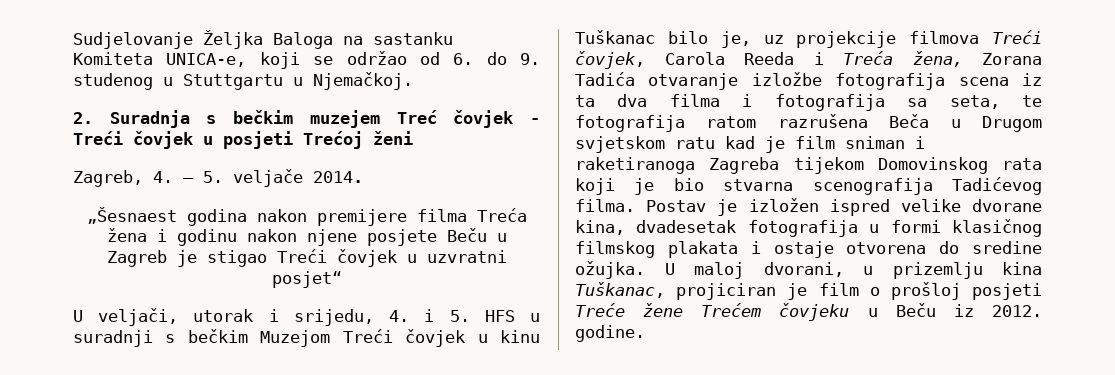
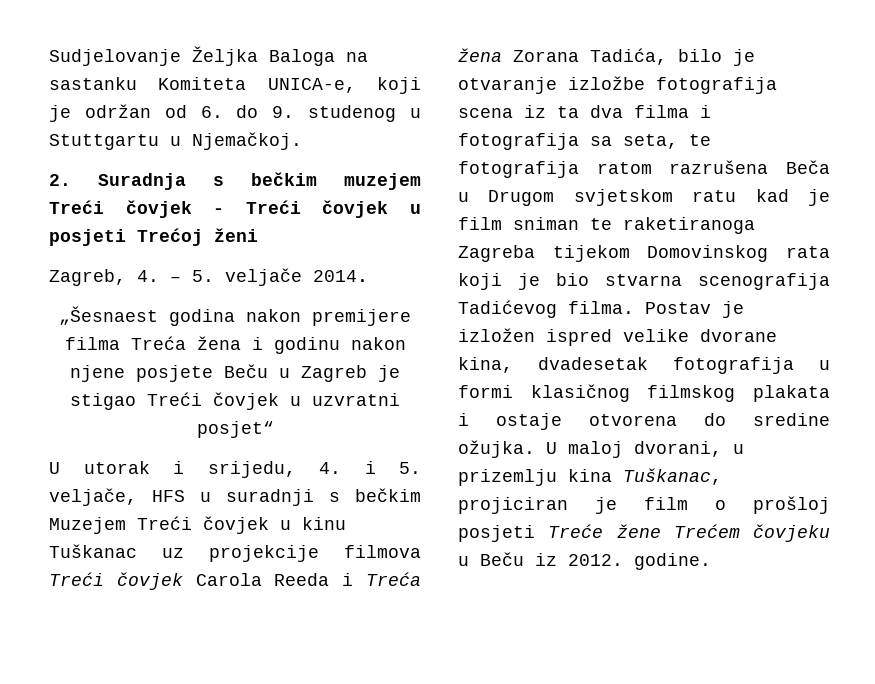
[313,51,407,65] se održao -> [49,104,151,122] je održan
[396,110,437,124] Treć -> [49,200,104,214] Treći
[98,308,179,326] veljači, -> (60, 468) none
(470, 316) none -> [49,488,137,506] veljače,
[260,330,331,347] Muzejom -> [49,517,126,534] Muzejem
[667,31,751,48] bilo je, -> (137, 551) none
[575,51,645,69] čovjek, -> [116,572,183,590] čovjek
[912,51,1042,67] [575,72,635,86] žena, Zorana Tadića -> [458,48,755,66] žena Zorana Tadića, bilo je
[915,136,925,149] i -> [590,218,612,230] te

